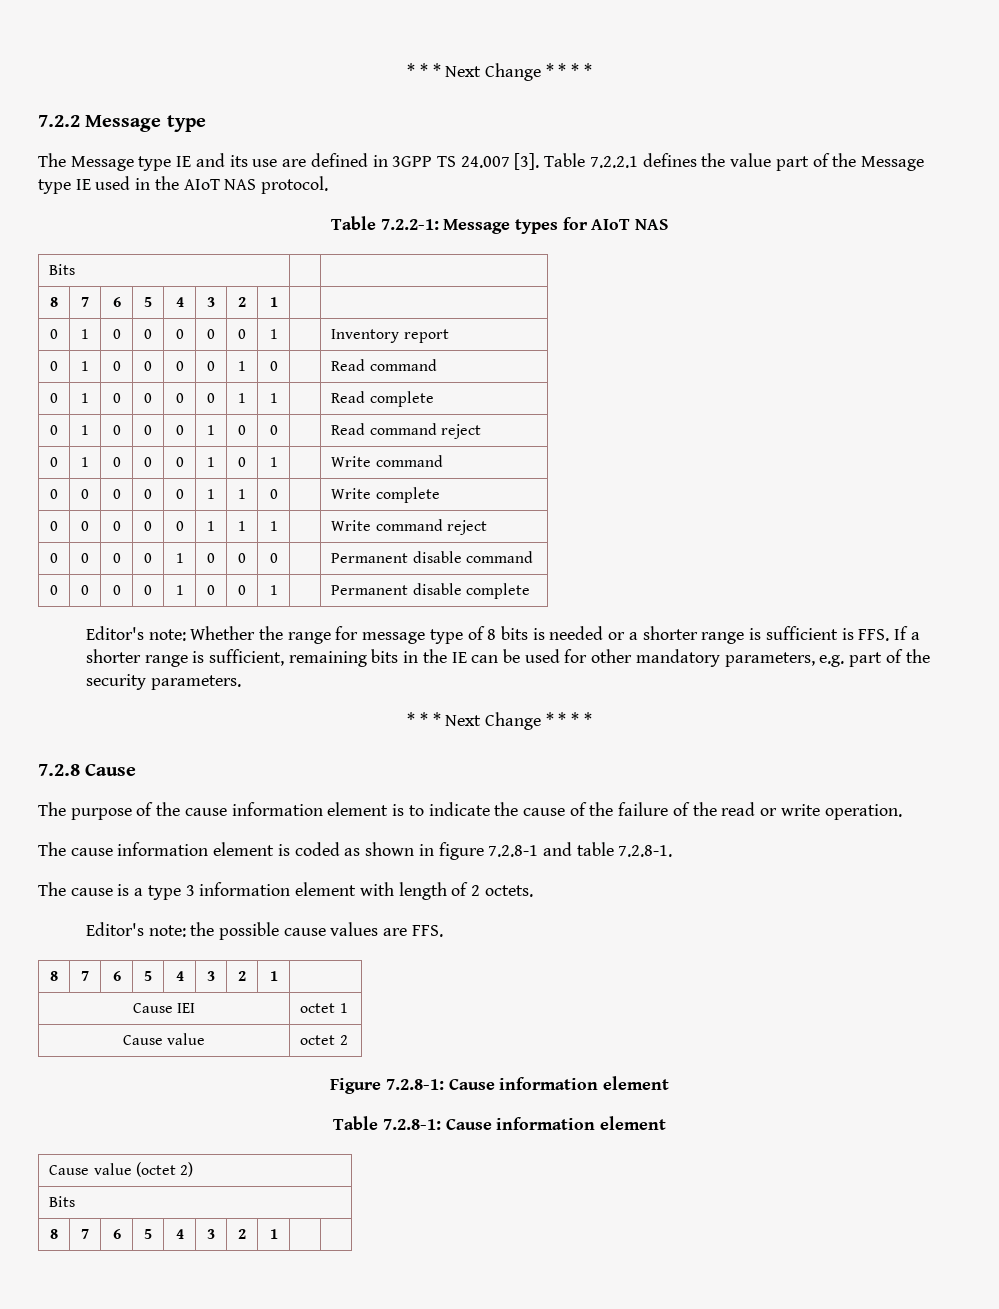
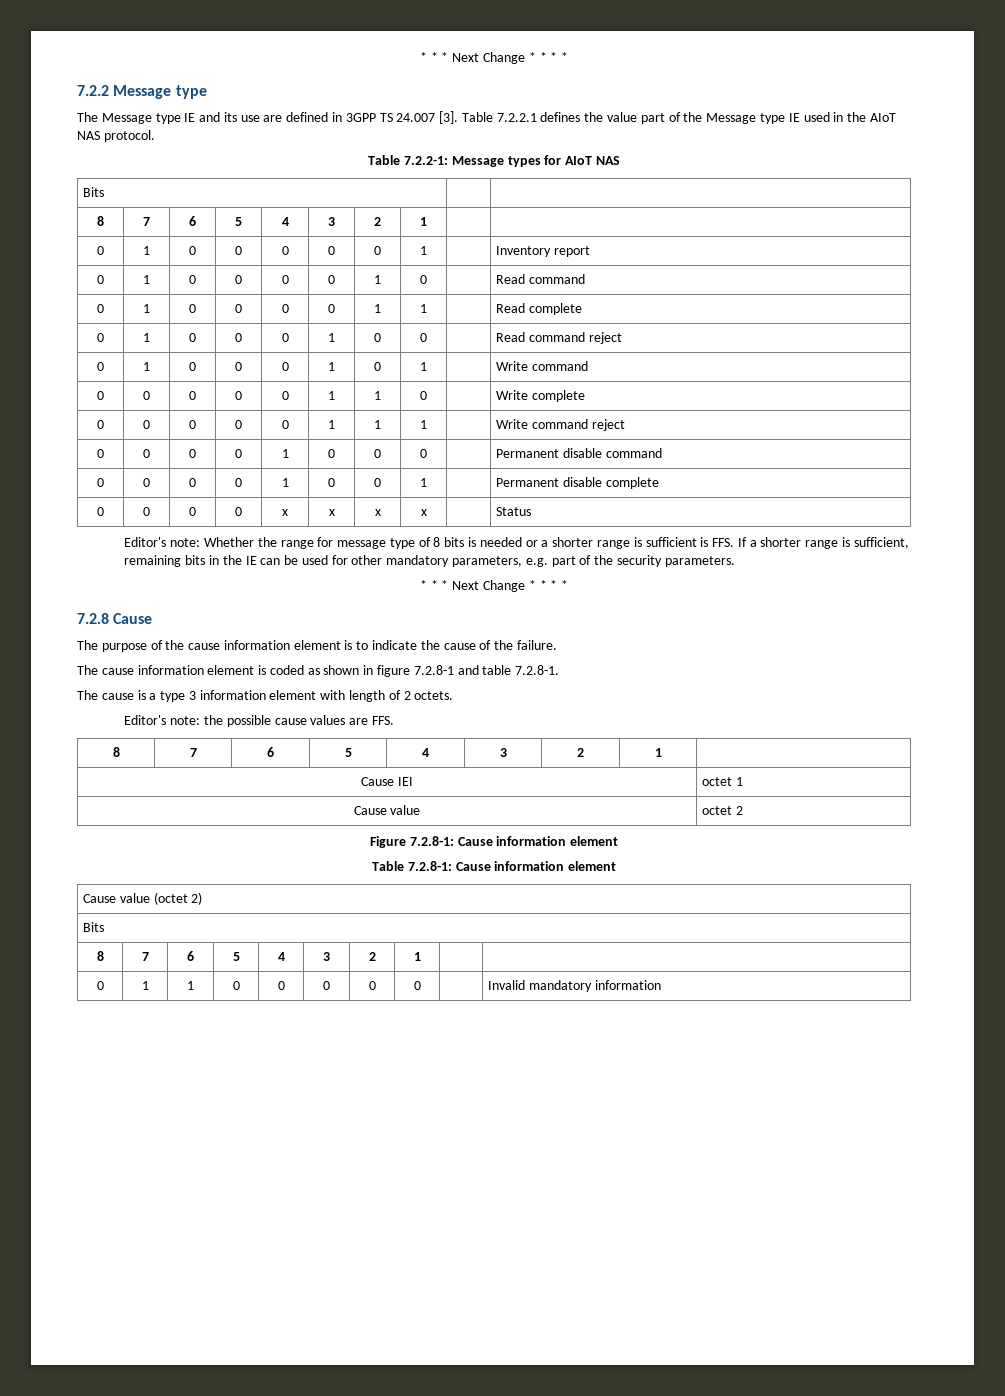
(530, 591) none -> [97,507,104,516] [143,507,150,516] [189,507,196,516] [235,507,242,516] [282,509,288,516] [328,509,335,516] [374,509,381,516] [420,509,427,516] [495,507,531,516] // 0 | 0 | 0 | 0 | x | x | x | x | | Status
[618,802,902,820] failure of the read or write operation. -> [516,640,557,650] failure.
(278, 1234) none -> [96,981,104,990] [141,981,149,990] [187,981,194,990] [232,981,240,990] [277,981,285,990] [323,981,330,990] [368,981,376,990] [413,981,421,990] [487,980,661,992] // 0 | 1 | 1 | 0 | 0 | 0 | 0 | 0 | | Invalid mandatory information

